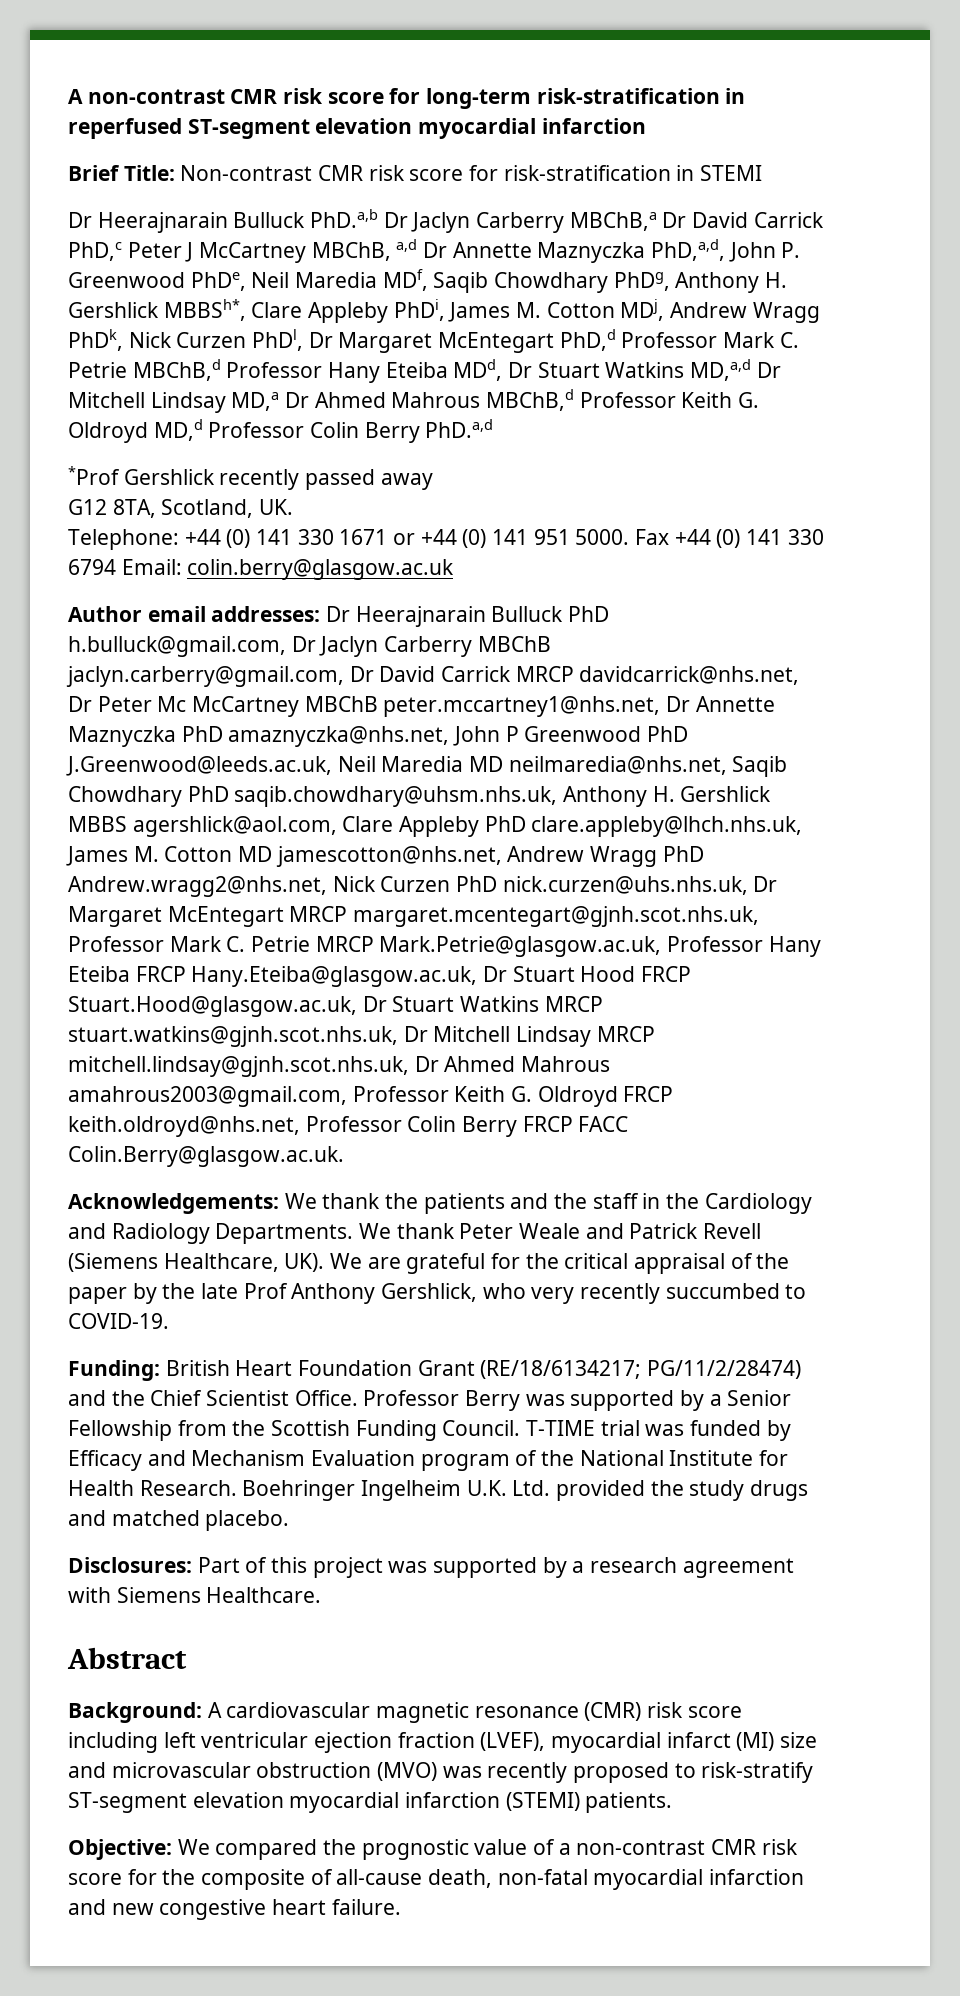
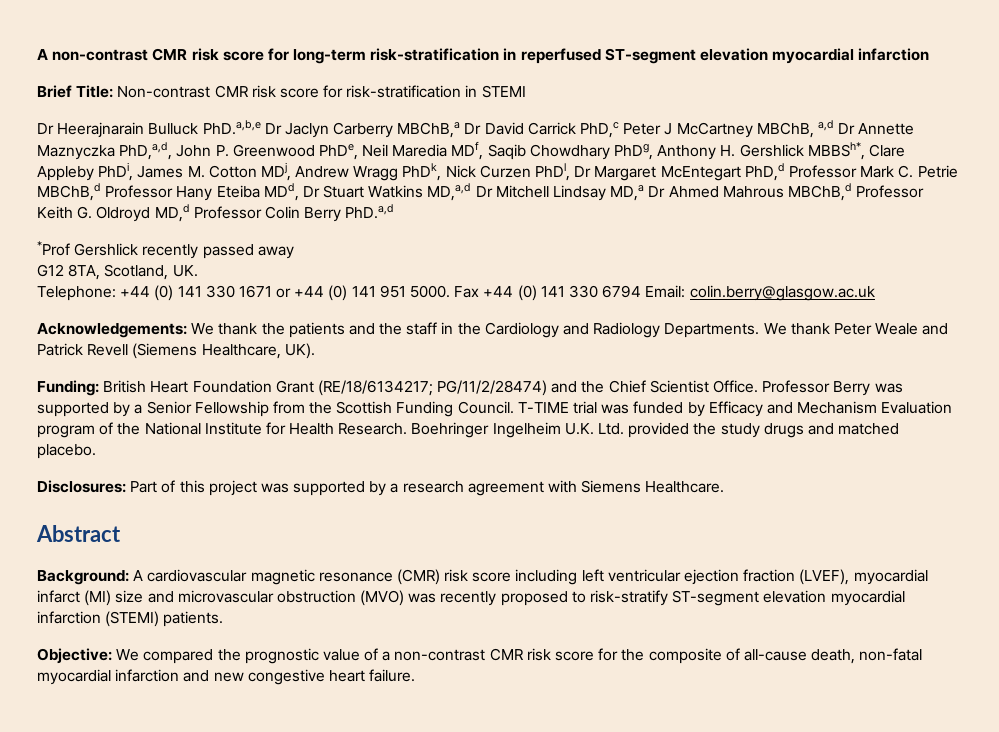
[310,209,379,228] PhD.a,b -> [202,120,261,135] PhD.a,b,e
[68,606,610,627] [68,636,551,657] [66,666,800,687] [68,696,775,717] [68,726,689,747] [66,756,788,777] [68,786,772,807] [68,816,803,837] [66,846,704,867] [68,876,778,897] [68,906,760,927] [68,936,821,957] [68,966,692,987] [68,996,603,1017] [68,1026,655,1047] [68,1056,611,1077] [68,1086,674,1107] [68,1116,629,1137] [68,1146,344,1167] // Author email addresses: Dr Heerajnarain Bulluck PhD h.bulluck@gmail.com, Dr Jaclyn Carberry MBChB jaclyn.carberry@gmail.com, Dr David Carrick MRCP davidcarrick@nhs.net, Dr Peter Mc McCartney MBChB peter.mccartney1@nhs.net, Dr Annette Maznyczka PhD amaznyczka@nhs.net, John P Greenwood PhD J.Greenwood@leeds.ac.uk, Neil Maredia MD neilmaredia@nhs.net, Saqib Chowdhary PhD saqib.chowdhary@uhsm.nhs.uk, Anthony H. Gershlick MBBS agershlick@aol.com, Clare Appleby PhD clare.appleby@lhch.nhs.uk, James M. Cotton MD jamescotton@nhs.net, Andrew Wragg PhD Andrew.wragg2@nhs.net, Nick Curzen PhD nick.curzen@uhs.nhs.uk, Dr Margaret McEntegart MRCP margaret.mcentegart@gjnh.scot.nhs.uk, Professor Mark C. Petrie MRCP Mark.Petrie@glasgow.ac.uk, Professor Hany Eteiba FRCP Hany.Eteiba@glasgow.ac.uk, Dr Stuart Hood FRCP Stuart.Hood@glasgow.ac.uk, Dr Stuart Watkins MRCP stuart.watkins@gjnh.scot.nhs.uk, Dr Mitchell Lindsay MRCP mitchell.lindsay@gjnh.scot.nhs.uk, Dr Ahmed Mahrous amahrous2003@gmail.com, Professor Keith G. Oldroyd FRCP keith.oldroyd@nhs.net, Professor Colin Berry FRCP FACC Colin.Berry@glasgow.ac.uk. -> (875, 293) none
[330,1253,790,1274] [68,1283,807,1304] [68,1313,169,1329] We are grateful for the critical appraisal of the paper by the late Prof Anthony Gershlick, who very recently succumbed to COVID-19. -> (315, 351) none

